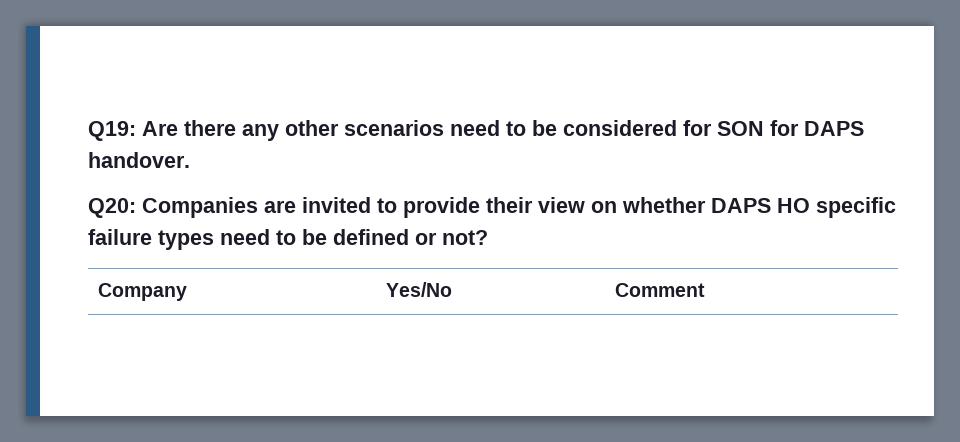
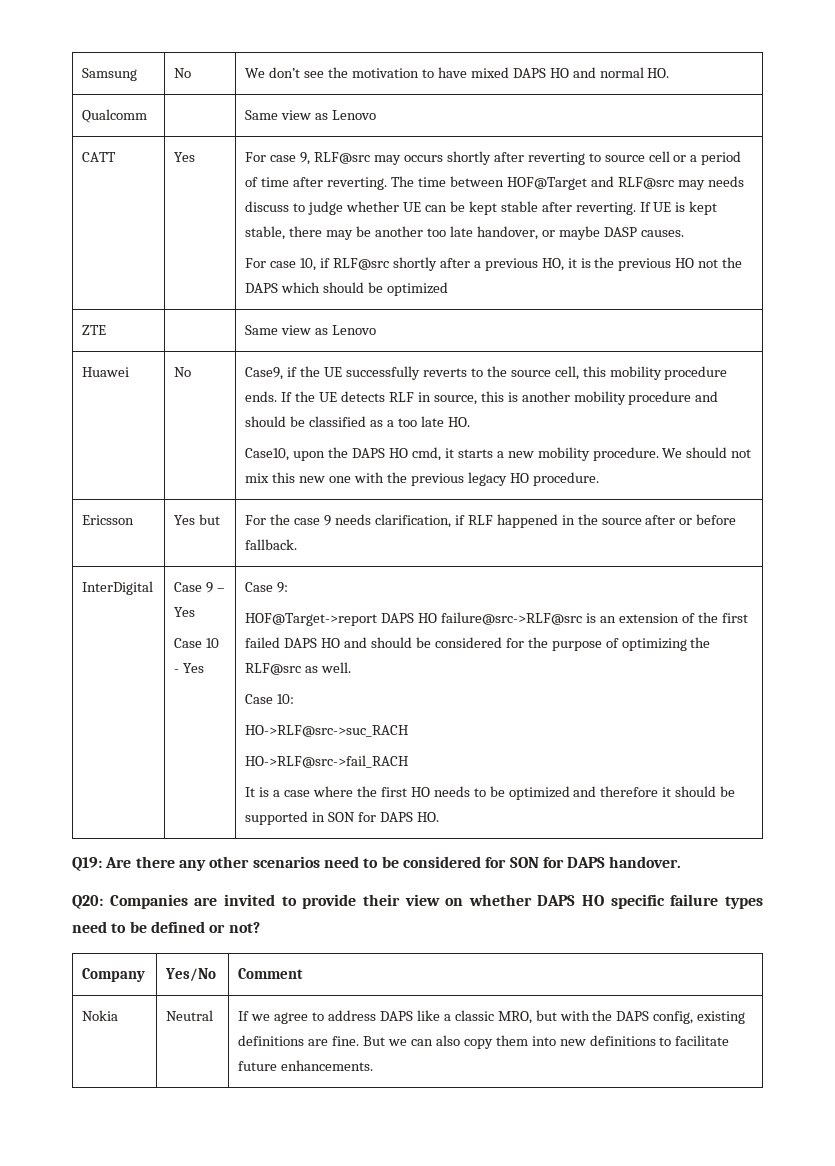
(88, 131) none -> [82,68,138,81] [174,68,192,78] [245,67,670,78] [82,109,148,123] [245,110,377,120] [82,152,117,162] [174,152,196,162] [245,151,742,165] [245,176,744,190] [245,201,718,215] [245,226,684,240] [245,257,743,271] [245,282,449,296] [82,325,107,335] [245,325,377,335] [82,367,130,377] [174,367,192,377] [245,366,728,380] [245,391,719,405] [245,416,470,427] [245,447,752,461] [245,472,599,486] [82,515,135,525] [174,514,221,525] [245,514,737,528] [245,539,298,550] [82,581,154,595] [174,582,226,593] [174,607,196,617] [174,638,220,648] [174,663,205,673] [245,582,289,593] [245,612,748,626] [245,637,711,651] [245,662,352,675] [245,694,295,704] [245,725,409,737] [245,755,409,768] [245,786,736,800] [245,811,440,825] Samsung | No | We don’t see the motivation to have mixed DAPS HO and normal HO. // Qualcomm | | Same view as Lenovo // CATT | Yes | For case 9, RLF@src may occurs shortly after reverting to source cell or a period of time after reverting. The time between HOF@Target and RLF@src may needs discuss to judge whether UE can be kept stable after reverting. If UE is kept stable, there may be another too late handover, or maybe DASP causes. // For case 10, if RLF@src shortly after a previous HO, it is the previous HO not the DAPS which should be optimized // ZTE | | Same view as Lenovo // Huawei | No | Case9, if the UE successfully reverts to the source cell, this mobility procedure ends. If the UE detects RLF in source, this is another mobility procedure and should be classified as a too late HO. // Case10, upon the DAPS HO cmd, it starts a new mobility procedure. We should not mix this new one with the previous legacy HO procedure. // Ericsson | Yes but | For the case 9 needs clarification, if RLF happened in the source after or before fallback. // InterDigital | Case 9 – Yes // Case 10 - Yes | Case 9: // HOF@Target->report DAPS HO failure@src->RLF@src is an extension of the first failed DAPS HO and should be considered for the purpose of optimizing the RLF@src as well. // Case 10: // HO->RLF@src->suc_RACH // HO->RLF@src->fail_RACH // It is a case where the first HO needs to be optimized and therefore it should be supported in SON for DAPS HO. //
(706, 290) none -> [82,1010,119,1021] [166,1010,214,1021] [238,1010,746,1024] [238,1035,730,1049] [238,1060,374,1071] // Nokia | Neutral | If we agree to address DAPS like a classic MRO, but with the DAPS config, existing definitions are fine. But we can also copy them into new definitions to facilitate future enhancements.

